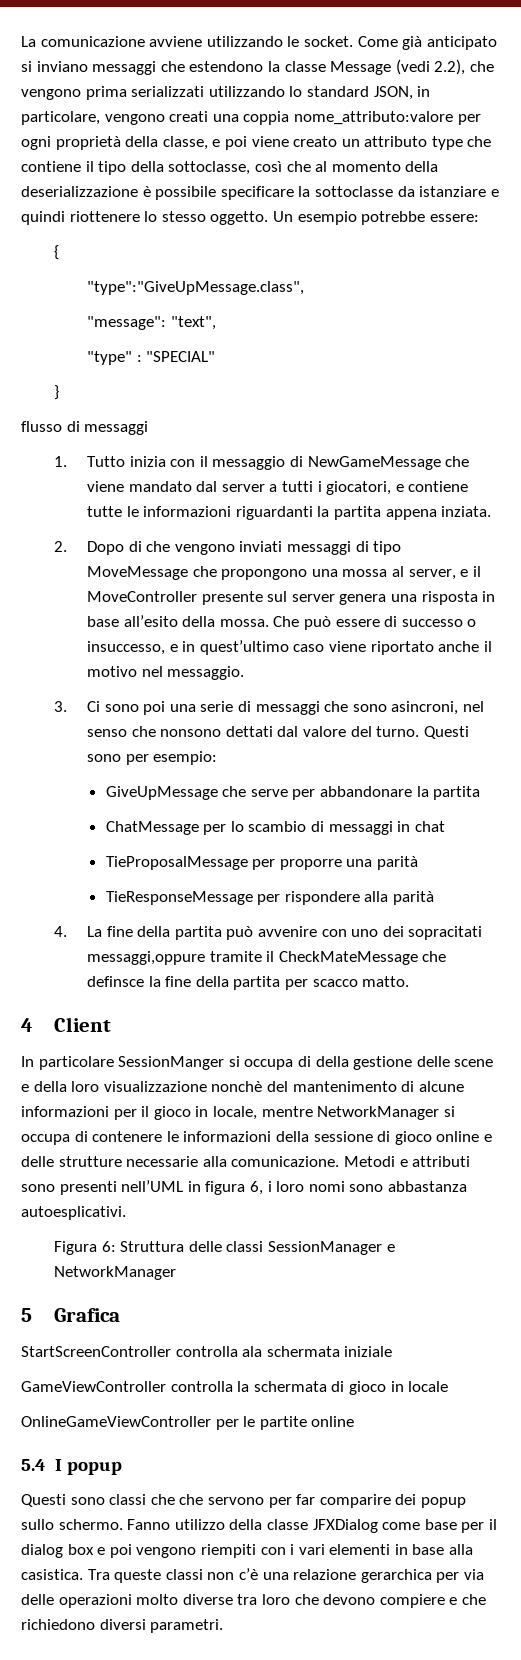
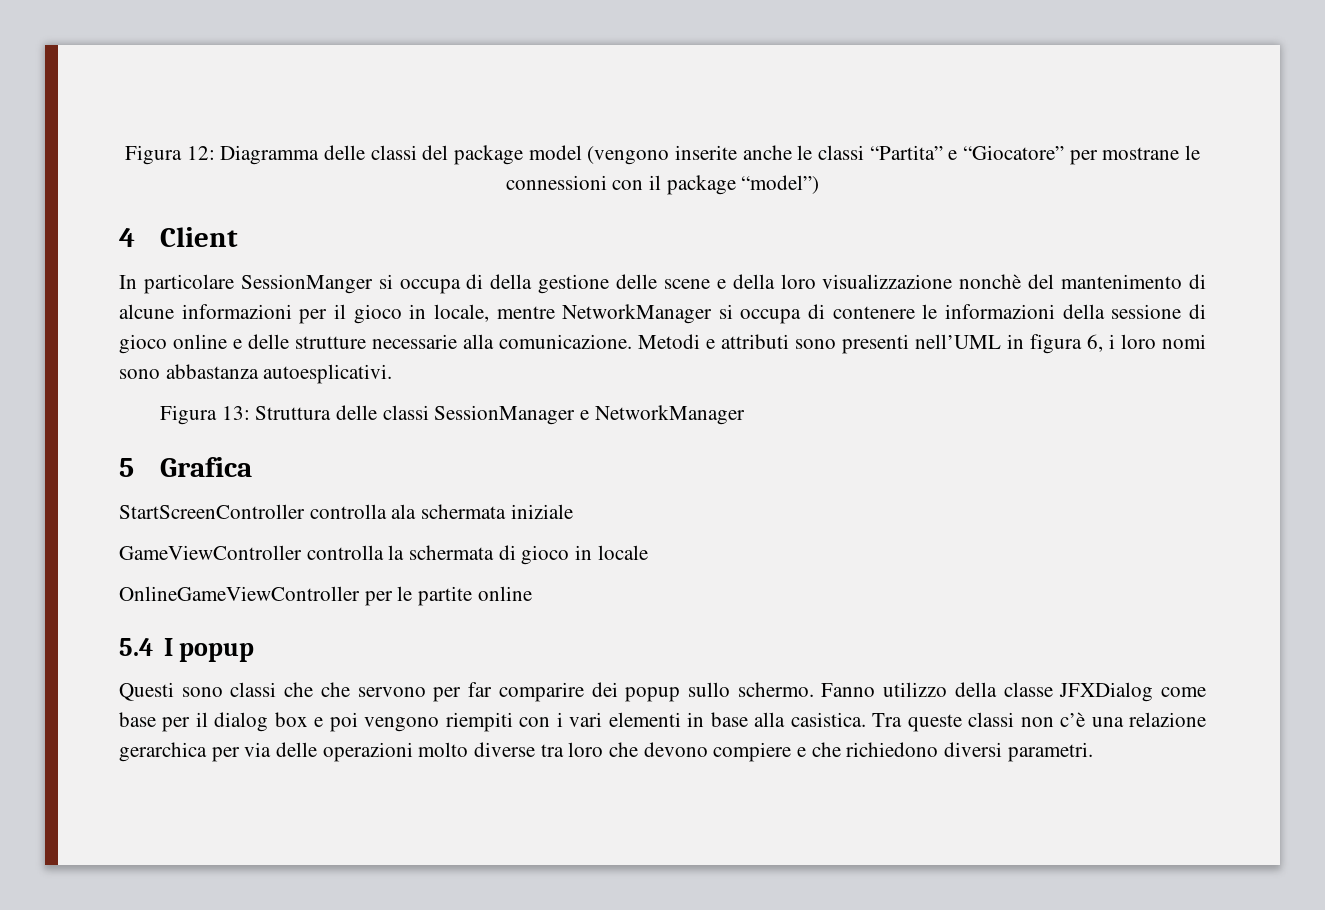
[21,36,497,50] [21,59,494,75] [21,86,431,100] [21,111,481,125] [21,136,492,150] [21,161,439,175] [21,186,499,200] [21,211,479,225] [54,245,60,260] [87,281,305,295] [87,316,216,330] [87,351,216,365] [54,385,60,400] [21,421,149,435] [54,456,470,470] [87,481,469,495] [87,506,492,520] [54,541,402,555] [87,566,481,580] [87,591,496,605] [87,615,477,630] [87,640,492,655] [87,666,245,680] [54,701,484,715] [87,726,469,739] [87,751,218,765] [105,786,481,800] [105,821,445,835] [105,856,419,870] [105,891,435,905] [54,926,483,940] [87,951,447,965] [87,976,410,990] La comunicazione avviene utilizzando le socket. Come già anticipato si inviano messaggi che estendono la classe Message (vedi 2.2), che vengono prima serializzati utilizzando lo standard JSON, in particolare, vengono creati una coppia nome_attributo:valore per ogni proprietà della classe, e poi viene creato un attributo type che contiene il tipo della sottoclasse, così che al momento della deserializzazione è possibile specificare la sottoclasse da istanziare e quindi riottenere lo stesso oggetto. Un esempio potrebbe essere: // { // "type":"GiveUpMessage.class", // "message": "text", // "type" : "SPECIAL" // } // flusso di messaggi // 1. Tutto inizia con il messaggio di NewGameMessage che viene mandato dal server a tutti i giocatori, e contiene tutte le informazioni riguardanti la partita appena inziata. // 2. Dopo di che vengono inviati messaggi di tipo MoveMessage che propongono una mossa al server, e il MoveController presente sul server genera una risposta in base all’esito della mossa. Che può essere di successo o insuccesso, e in quest’ultimo caso viene riportato anche il motivo nel messaggio. // 3. Ci sono poi una serie di messaggi che sono asincroni, nel senso che nonsono dettati dal valore del turno. Questi sono per esempio: // GiveUpMessage che serve per abbandonare la partita // ChatMessage per lo scambio di messaggi in chat // TieProposalMessage per proporre una parità // TieResponseMessage per rispondere alla parità // 4. La fine della partita può avvenire con uno dei sopracitati messaggi,oppure tramite il CheckMateMessage che definsce la fine della partita per scacco matto. -> [124,145,1201,165] [505,175,820,195] Figura 12: Diagramma delle classi del package model (vengono inserite anche le classi “Partita” e “Giocatore” per mostrane le connessioni con il package “model”)
[101,1241,116,1252] 6: -> [221,406,250,420] 13:

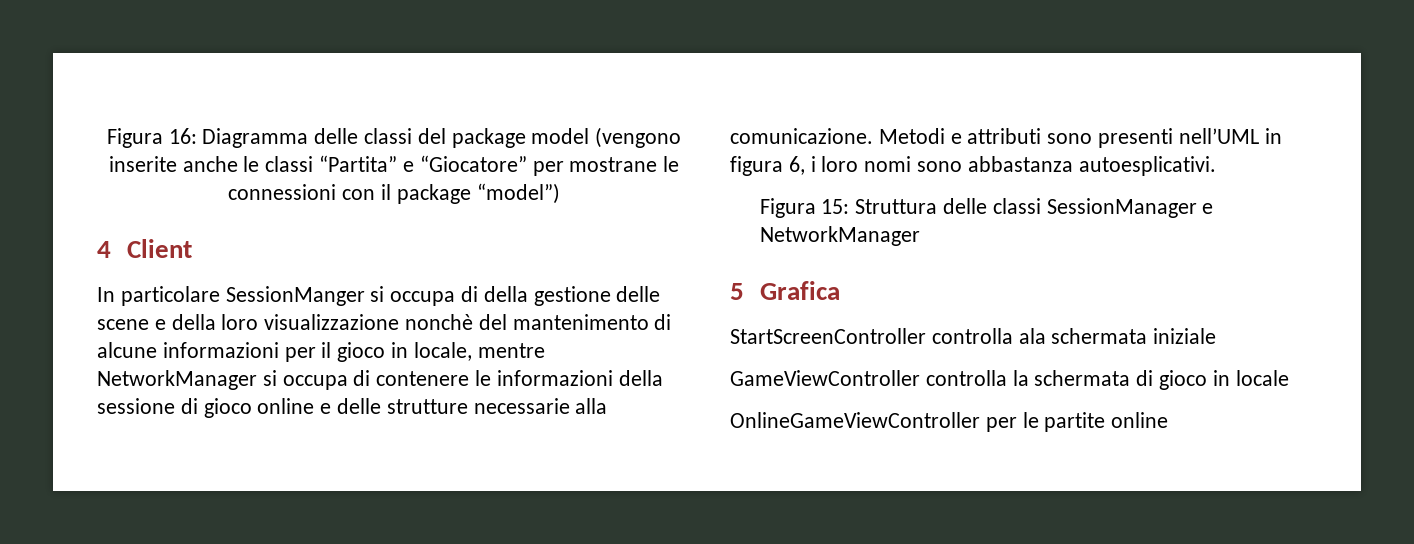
[124,145,215,165] Figura 12: -> [106,128,197,148] Figura 16:
[221,406,250,420] 13: -> [821,199,850,214] 15:
[119,638,255,662] [119,682,1206,702] [119,712,1207,732] [119,742,1093,762] // 5.4 I popup // Questi sono classi che che servono per far comparire dei popup sullo schermo. Fanno utilizzo della classe JFXDialog come base per il dialog box e poi vengono riempiti con i vari elementi in base alla casistica. Tra queste classi non c’è una relazione gerarchica per via delle operazioni molto diverse tra loro che devono compiere e che richiedono diversi parametri. -> (1169, 420) none

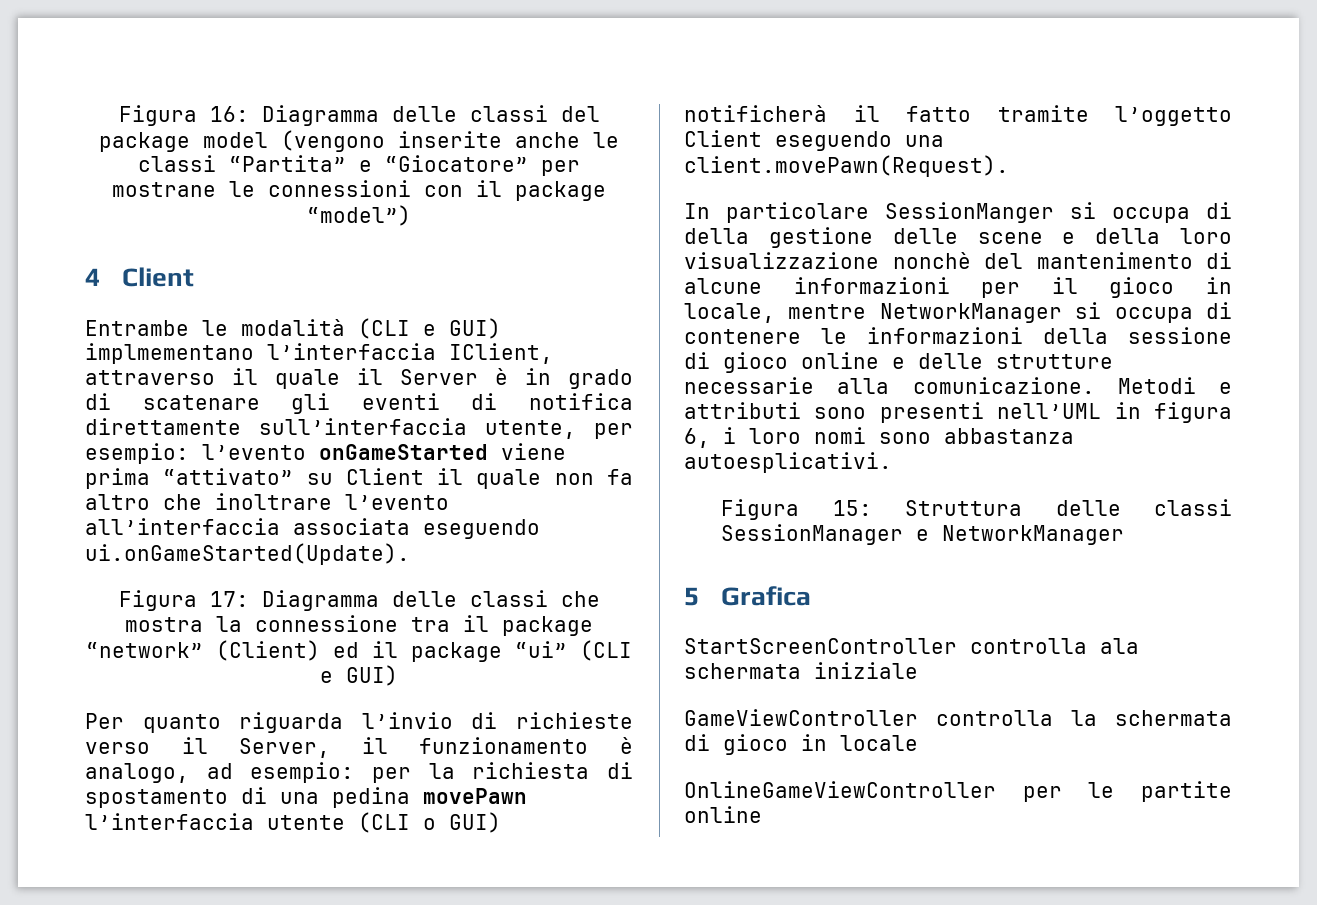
(192, 248) none -> [85,318,501,339] [85,343,553,364] [85,368,633,389] [85,393,633,414] [85,418,633,439] [85,443,566,464] [85,468,633,489] [85,493,449,510] [85,518,540,539] [85,543,410,565] [118,590,600,611] [125,615,593,636] [86,640,632,662] [320,665,398,686] [85,712,633,733] [85,737,633,758] [85,762,634,783] [85,787,527,808] [85,812,501,833] [684,105,1232,126] [684,130,944,151] [684,155,1009,177] // Entrambe le modalità (CLI e GUI) implmementano l’interfaccia IClient, attraverso il quale il Server è in grado di scatenare gli eventi di notifica direttamente sull’interfaccia utente, per esempio: l’evento onGameStarted viene prima “attivato” su Client il quale non fa altro che inoltrare l’evento all’interfaccia associata eseguendo ui.onGameStarted(Update). // Figura 17: Diagramma delle classi che mostra la connessione tra il package “network” (Client) ed il package “ui” (CLI e GUI) // Per quanto riguarda l’invio di richieste verso il Server, il funzionamento è analogo, ad esempio: per la richiesta di spostamento di una pedina movePawn l’interfaccia utente (CLI o GUI) notificherà il fatto tramite l’oggetto Client eseguendo una client.movePawn(Request).

